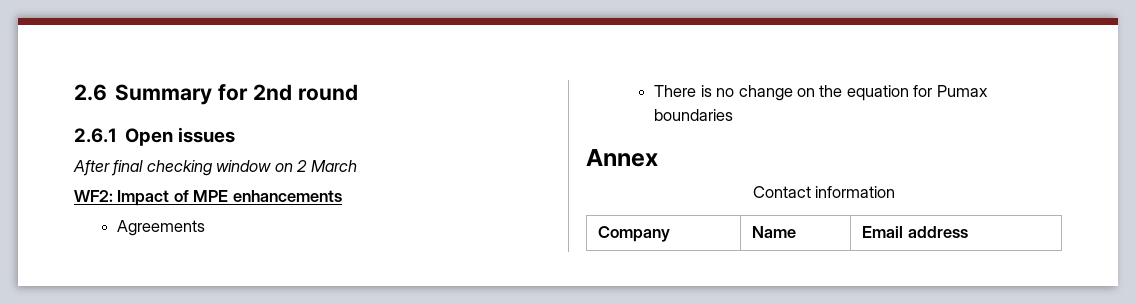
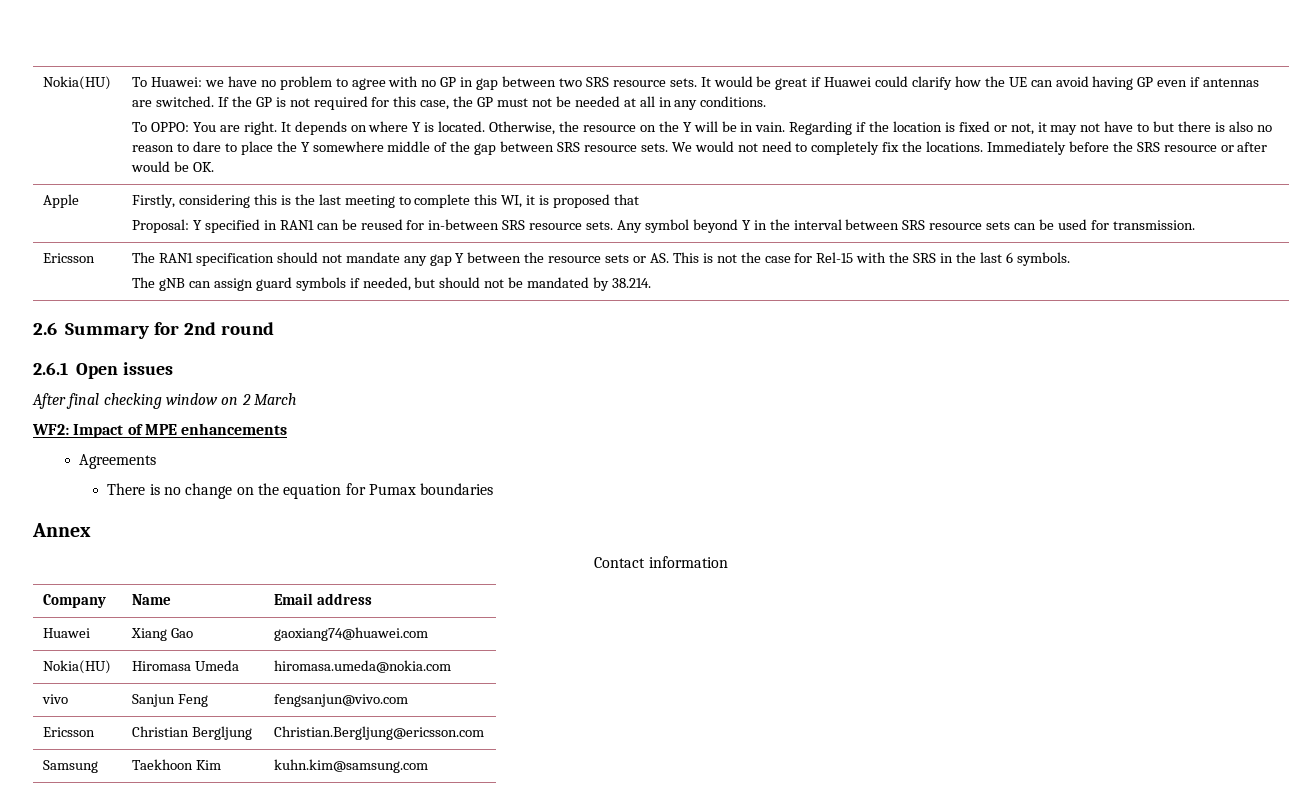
(74, 92) none -> [43,76,112,90] [132,76,1260,90] [132,96,767,110] [132,121,1272,135] [132,141,1268,155] [131,161,214,172] [43,194,80,208] [132,194,639,208] [132,219,1195,233] [43,253,96,263] [132,252,1070,266] [132,277,651,291] Nokia(HU) | To Huawei: we have no problem to agree with no GP in gap between two SRS resource sets. It would be great if Huawei could clarify how the UE can avoid having GP even if antennas are switched. If the GP is not required for this case, the GP must not be needed at all in any conditions. // To OPPO: You are right. It depends on where Y is located. Otherwise, the resource on the Y will be in vain. Regarding if the location is fixed or not, it may not have to but there is also no reason to dare to place the Y somewhere middle of the gap between SRS resource sets. We would not need to completely fix the locations. Immediately before the SRS resource or after would be OK. // Apple | Firstly, considering this is the last meeting to complete this WI, it is proposed that // Proposal: Y specified in RAN1 can be reused for in-between SRS resource sets. Any symbol beyond Y in the interval between SRS resource sets can be used for transmission. // Ericsson | The RAN1 specification should not mandate any gap Y between the resource sets or AS. This is not the case for Rel-15 with the SRS in the last 6 symbols. // The gNB can assign guard symbols if needed, but should not be mandated by 38.214. //
(968, 232) none -> [43,628,91,638] [131,628,194,641] [274,627,429,641] [43,660,112,674] [132,660,240,671] [274,660,452,673] [42,694,69,704] [132,694,209,707] [274,694,409,707] [43,727,96,737] [132,726,253,740] [274,726,485,740] [43,760,99,773] [132,759,222,770] [274,759,429,773] // Huawei | Xiang Gao | gaoxiang74@huawei.com // Nokia(HU) | Hiromasa Umeda | hiromasa.umeda@nokia.com // vivo | Sanjun Feng | fengsanjun@vivo.com // Ericsson | Christian Bergljung | Christian.Bergljung@ericsson.com // Samsung | Taekhoon Kim | kuhn.kim@samsung.com

